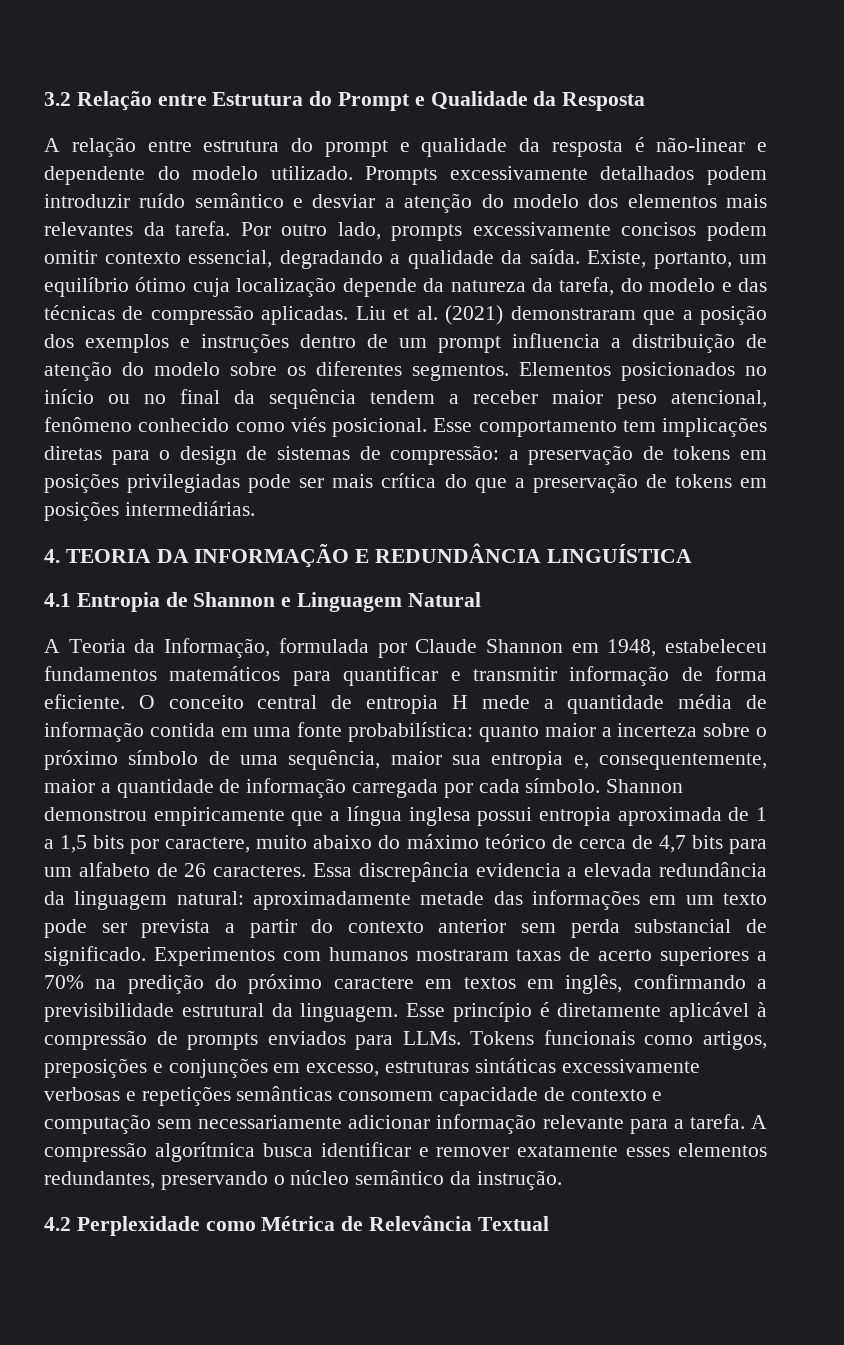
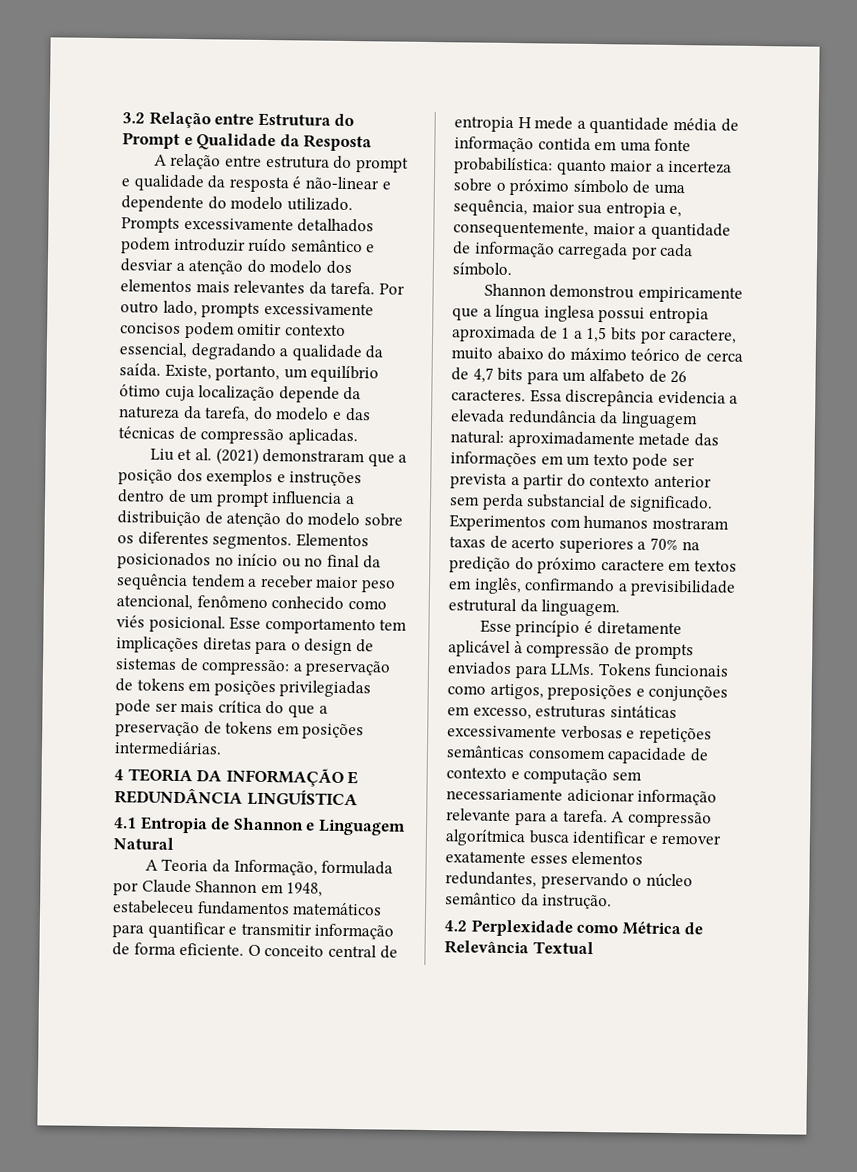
(349, 315) none -> (358, 437) //
[44,549,60,563] 4. -> [114,769,124,781] 4
(601, 785) none -> (512, 269) //
(399, 1012) none -> (621, 608) //

